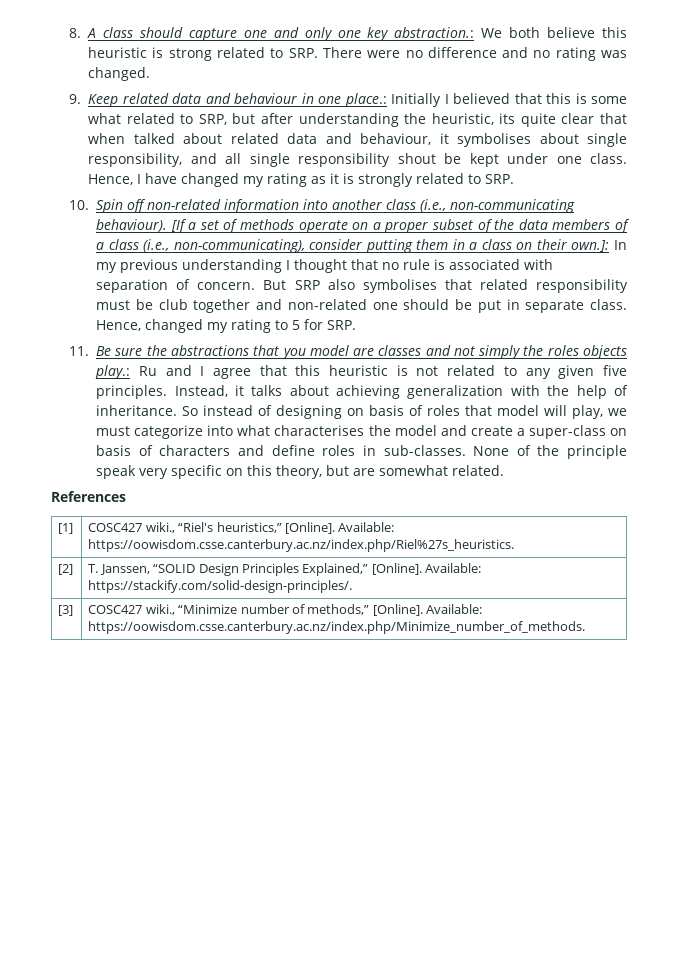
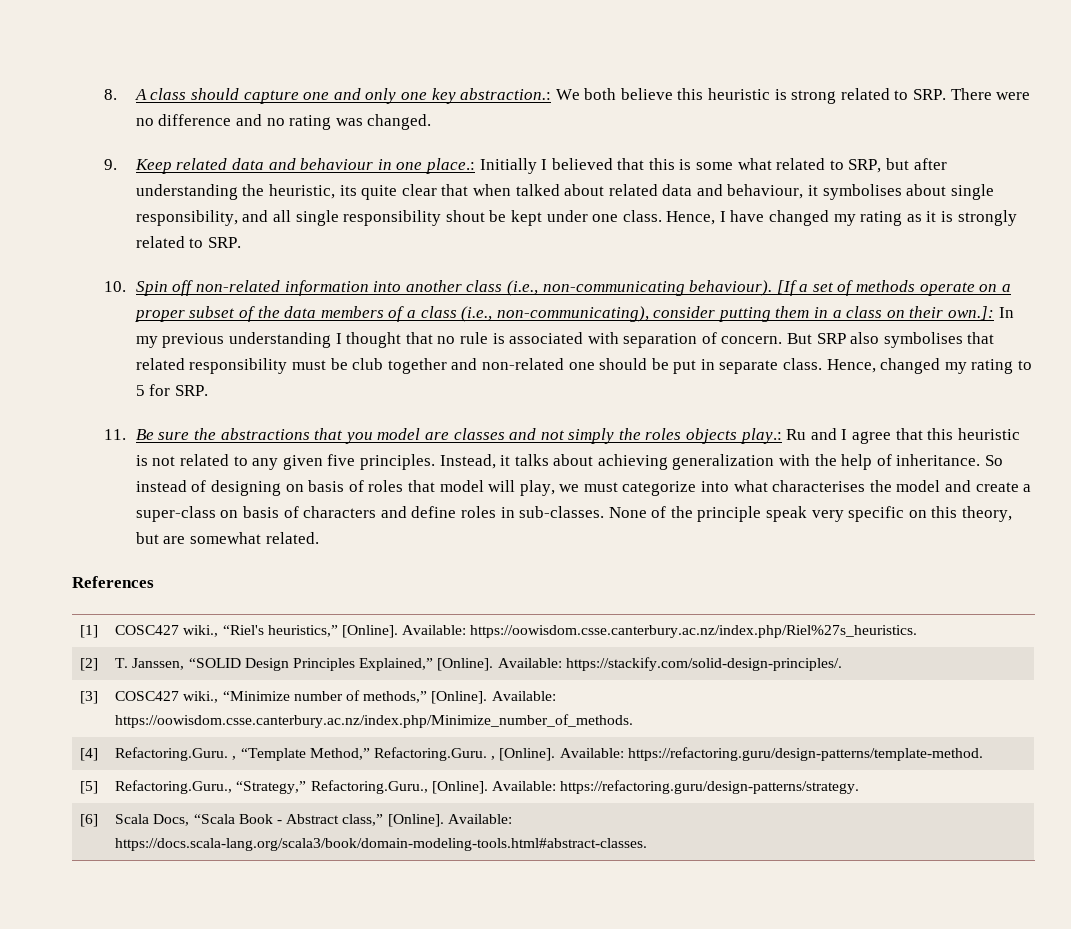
(586, 627) none -> [80,748,99,761] [115,747,983,761] [80,781,99,794] [115,780,860,794] [80,814,99,827] [115,814,512,827] [115,838,648,851] // [4] | Refactoring.Guru. , “Template Method,” Refactoring.Guru. , [Online]. Available: https://refactoring.guru/design-patterns/template-method. // [5] | Refactoring.Guru., “Strategy,” Refactoring.Guru., [Online]. Available: https://refactoring.guru/design-patterns/strategy. // [6] | Scala Docs, “Scala Book - Abstract class,” [Online]. Available: https://docs.scala-lang.org/scala3/book/domain-modeling-tools.html#abstract-classes.

